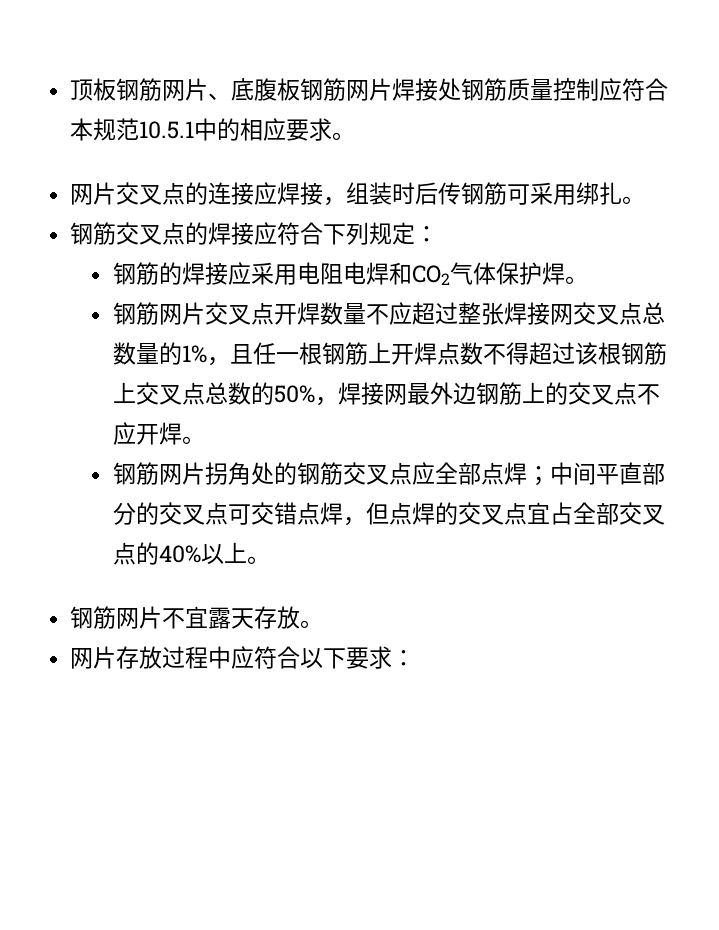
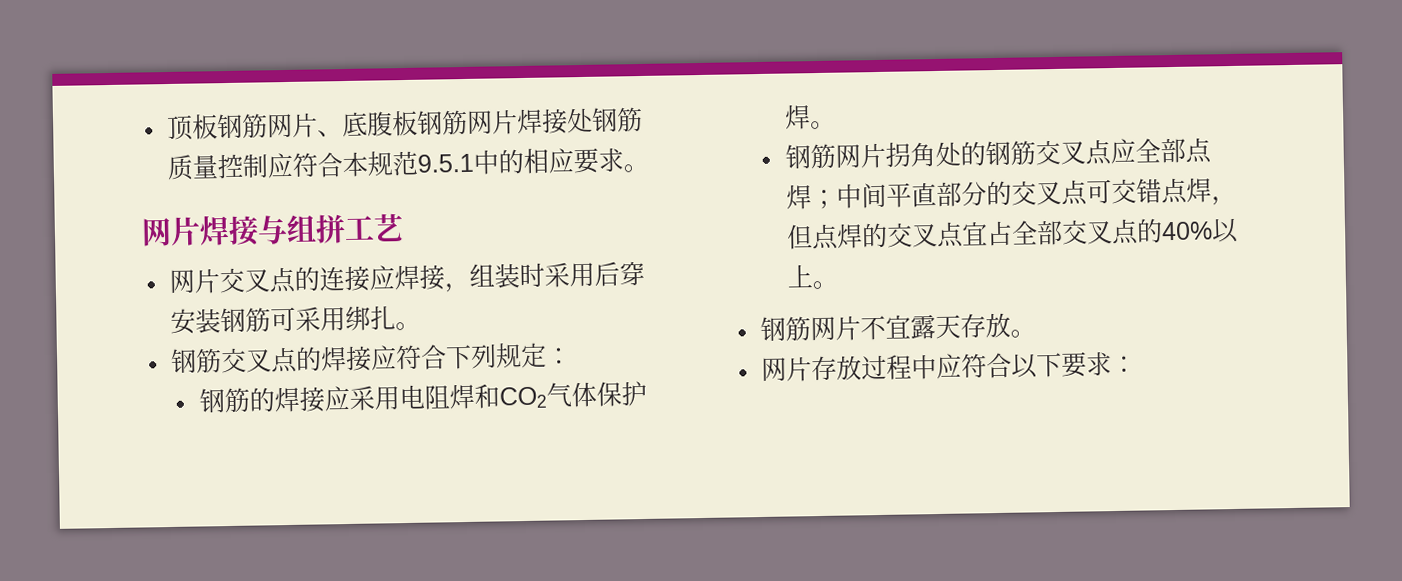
[139,121,195,139] 10.5.1 -> [417,153,475,173] 9.5.1
(356, 136) none -> [141,213,404,247] // 网片焊接与组拼工艺
[415,182,462,205] 后传 -> [544,260,646,288] [170,308,222,335] 采用后穿安装
[342,262,366,284] 电 -> (450, 397) none
[112,302,665,325] [112,342,667,366] [112,382,660,406] [112,422,205,445] // 钢筋网片交叉点开焊数量不应超过整张焊接网交叉点总数量的1%，且任一根钢筋上开焊点数不得超过该根钢筋上交叉点总数的50%，焊接网最外边钢筋上的交叉点不应开焊。 -> (836, 125) none

